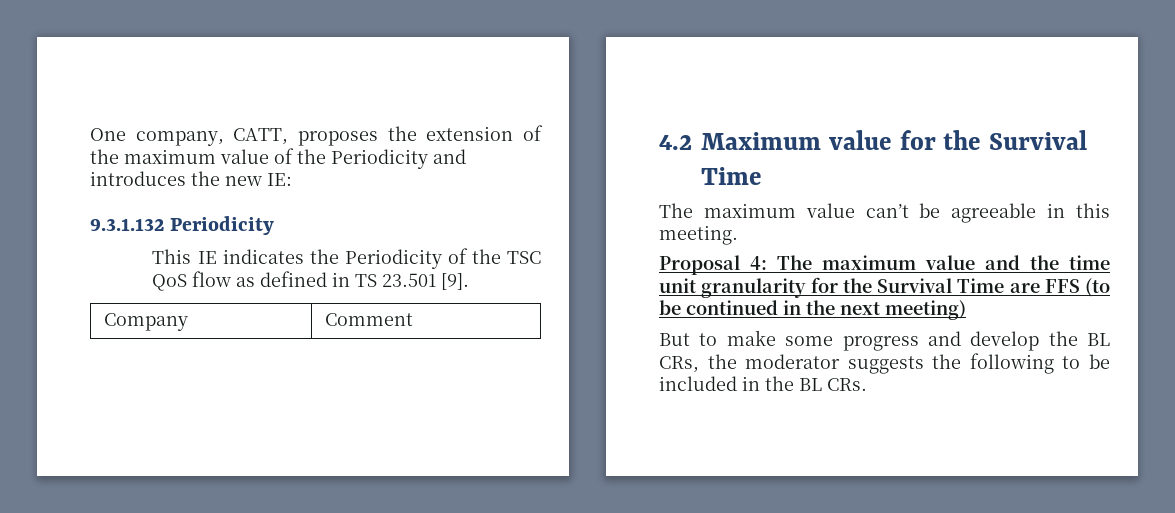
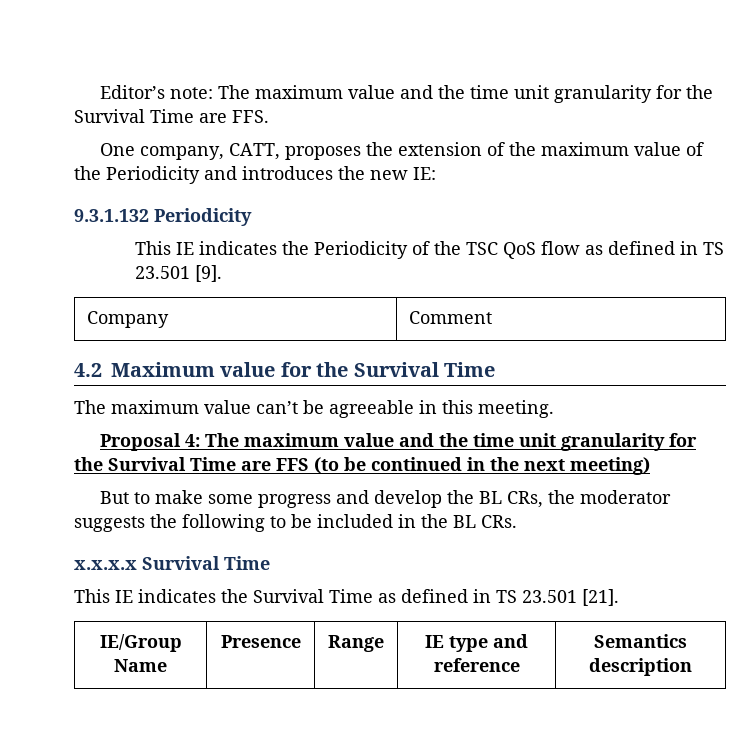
(90, 134) none -> [100,85,714,103] [74,109,269,123] Editor’s note: The maximum value and the time unit granularity for the Survival Time are FFS. //
(867, 384) none -> [74,556,270,570] [74,589,619,606] [99,634,182,652] [114,659,167,672] [220,635,301,648] [328,635,384,652] [425,634,528,652] [433,658,520,672] [594,634,687,648] [589,658,692,676] // x.x.x.x Survival Time // This IE indicates the Survival Time as defined in TS 23.501 [21]. // IE/Group Name | Presence | Range | IE type and reference | Semantics description

